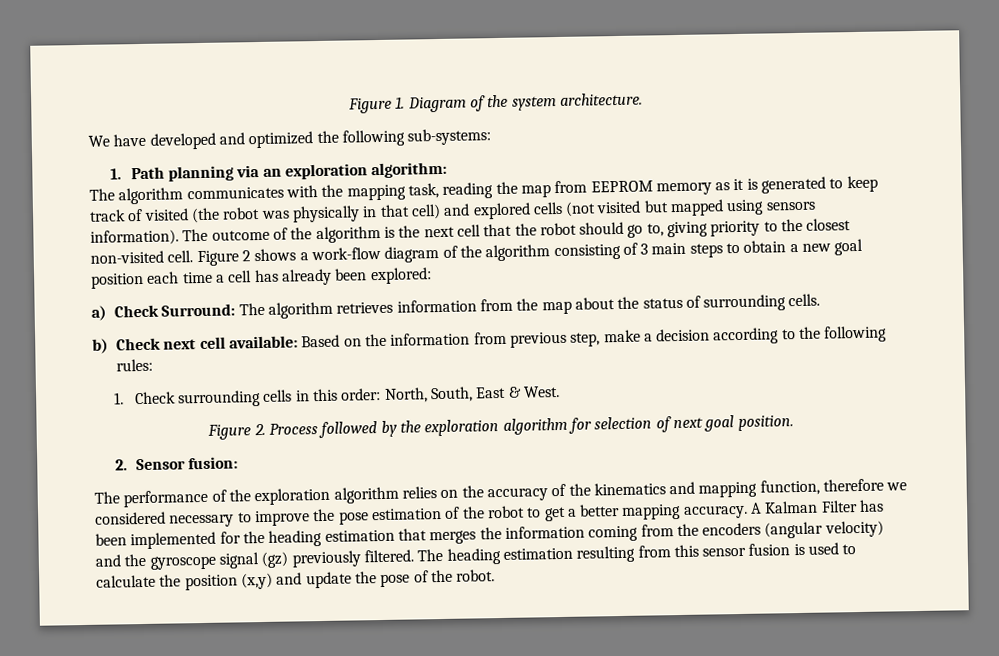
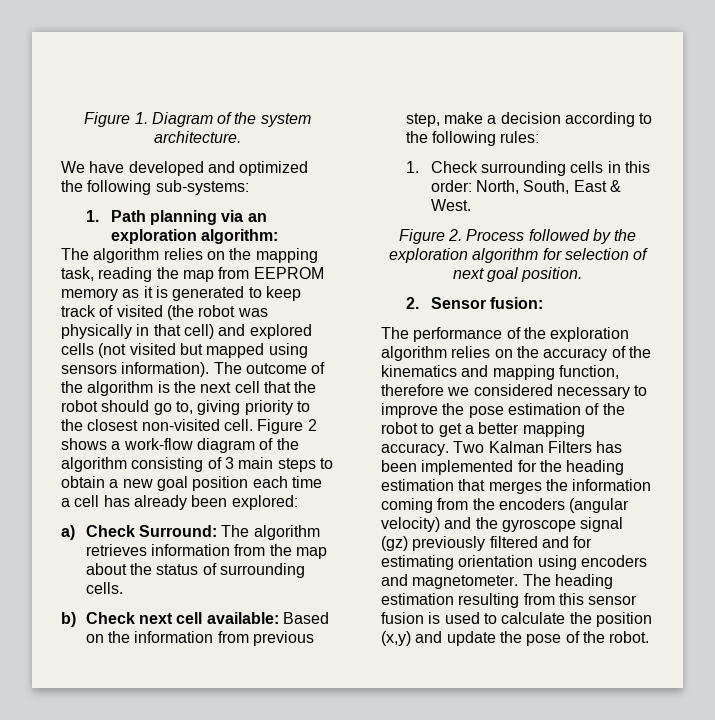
[186,185,318,200] communicates with -> [163,248,225,260] relies on
[750,500,858,514] A Kalman Filter -> [453,441,592,453] Two Kalman Filters
[363,549,414,563] filtered. -> [489,536,593,548] [381,555,647,570] [381,574,519,589] filtered and for estimating orientation using encoders and magnetometer.

